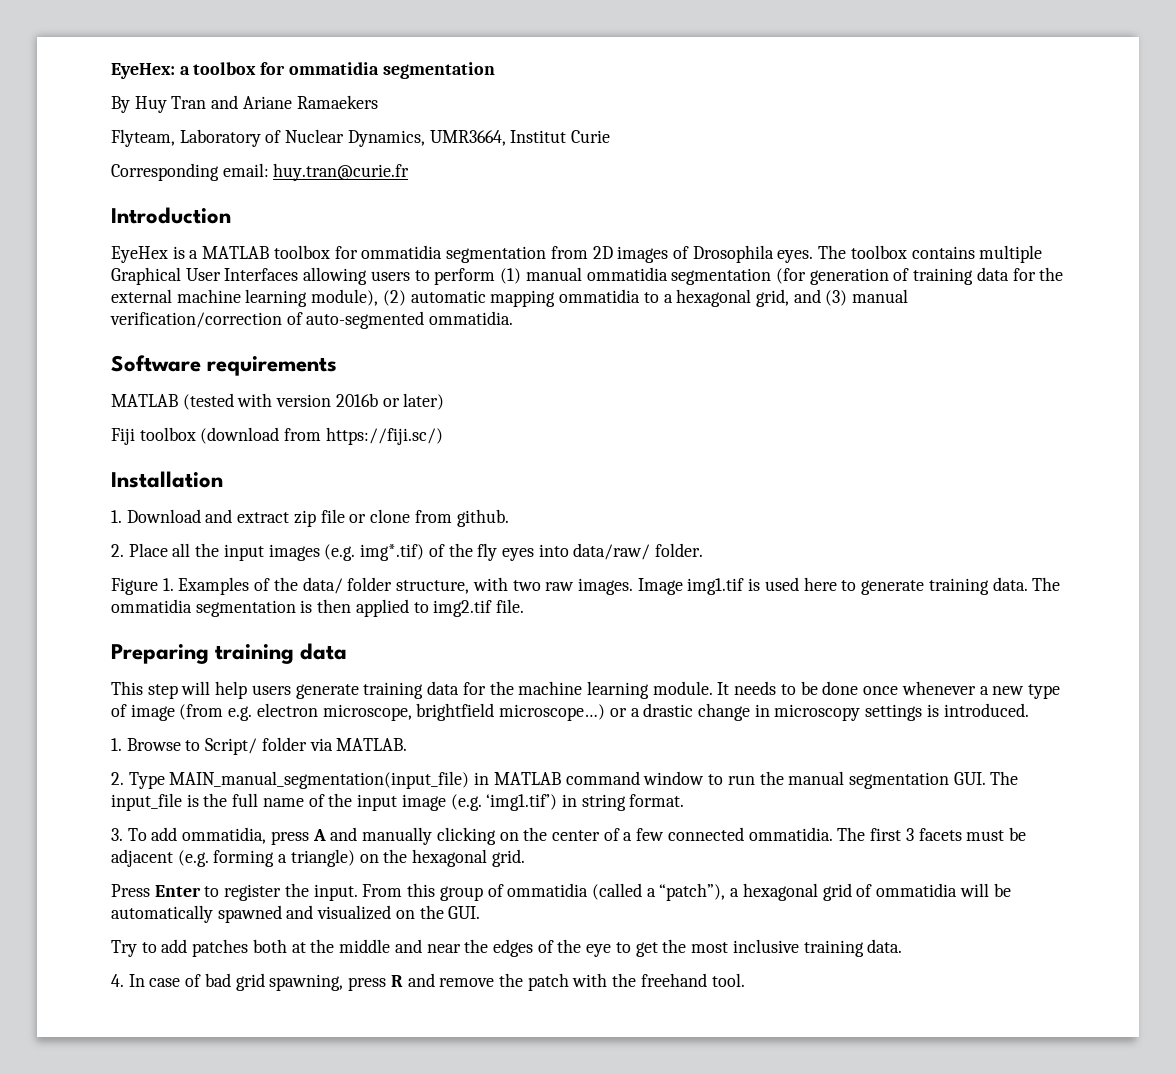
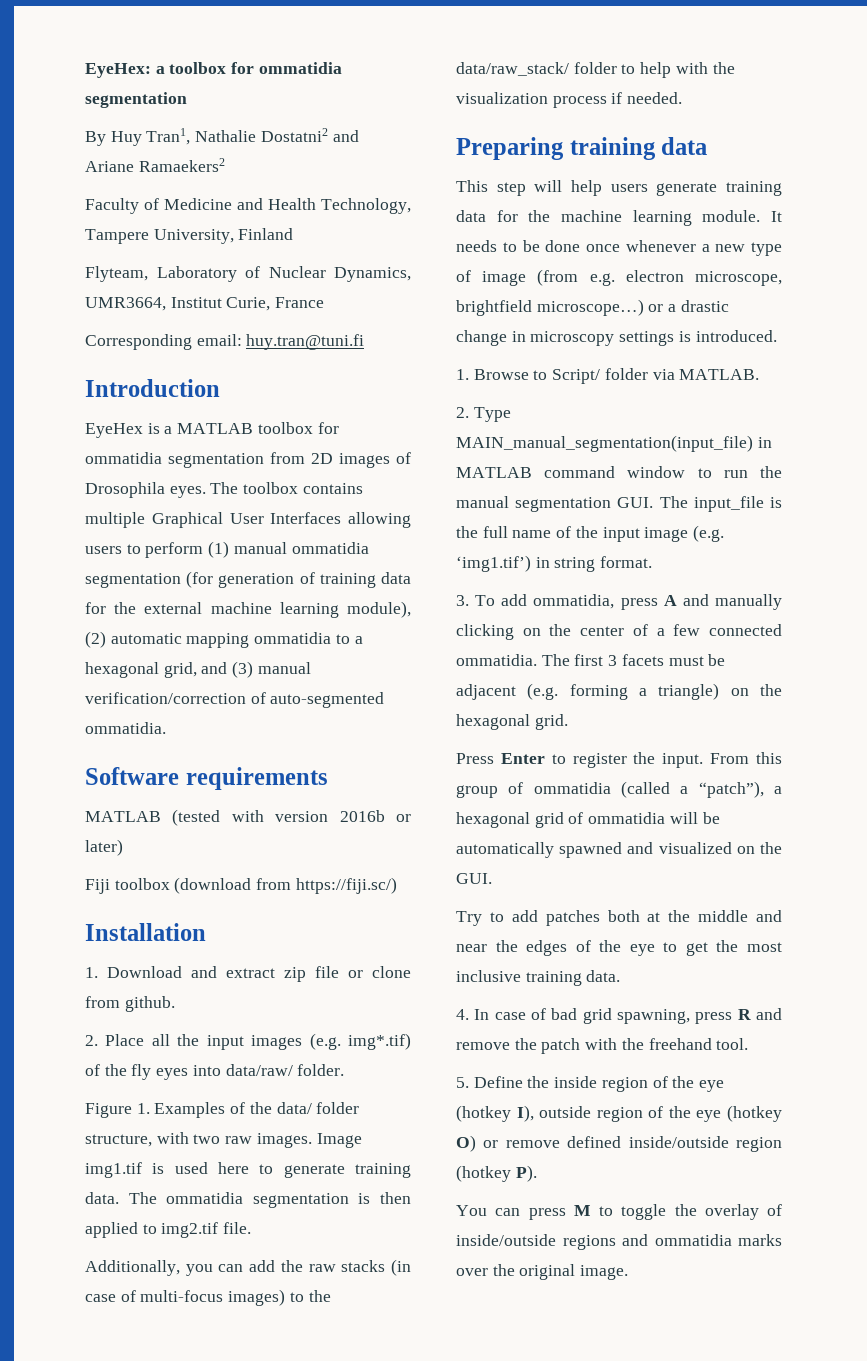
[171,95,378,109] Tran and Ariane Ramaekers -> [146,128,359,145] [85,158,225,172] [85,198,411,214] [85,228,294,244] Tran1, Nathalie Dostatni2 and Ariane Ramaekers2 // Faculty of Medicine and Health Technology, Tampere University, Finland
[571,130,611,143] Curie -> [226,297,325,311] Curie, France
[273,163,410,181] huy.tran@curie.fr -> [246,334,365,350] huy.tran@tuni.fi
(525, 606) none -> [85,1259,412,1276] [85,1289,331,1306] [456,62,735,78] [456,92,683,108] // Additionally, you can add the raw stacks (in case of multi-focus images) to the data/raw_stack/ folder to help with the visualization process if needed.
(745, 980) none -> [456,1076,725,1092] [456,1105,782,1122] [456,1135,782,1152] [456,1165,537,1182] [456,1204,782,1220] [456,1234,782,1250] [456,1264,629,1280] // 5. Define the inside region of the eye (hotkey I), outside region of the eye (hotkey O) or remove defined inside/outside region (hotkey P). // You can press M to toggle the overlay of inside/outside regions and ommatidia marks over the original image.

